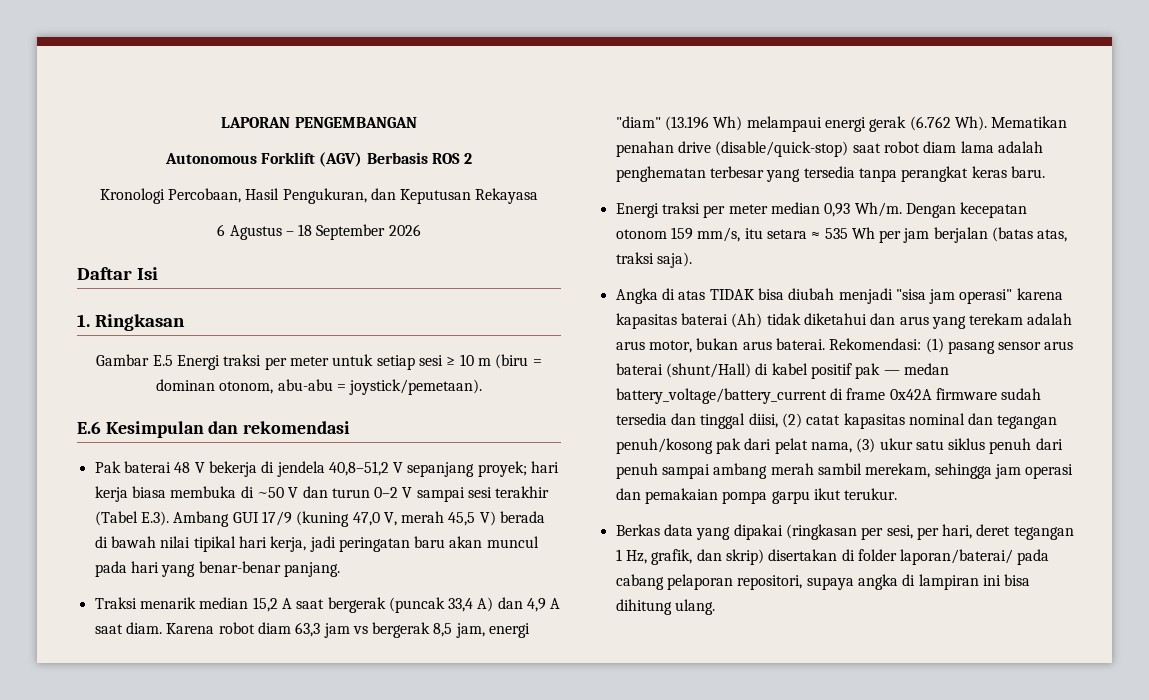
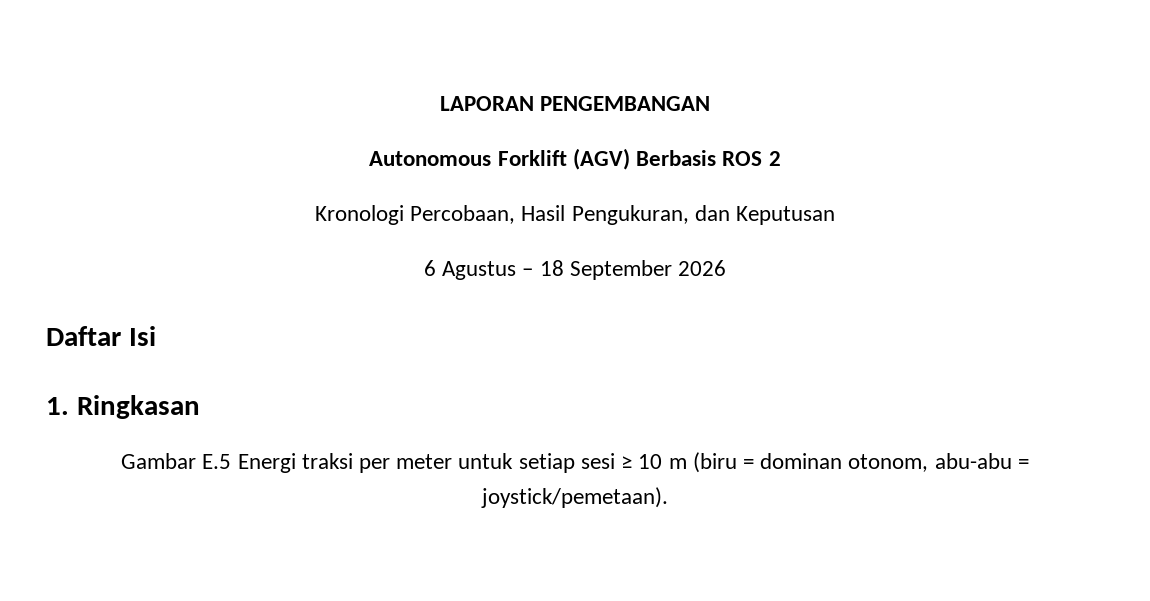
[475,188,539,204] Rekayasa -> (836, 215) none
[77,421,351,438] [94,461,560,477] [94,486,550,502] [94,511,546,527] [94,536,539,552] [94,561,340,577] [94,597,561,613] [94,622,531,638] [615,116,1068,132] [615,141,1043,157] [615,166,1045,182] [615,202,1028,218] [615,227,1068,243] [615,252,692,268] [615,288,1063,304] [615,313,1073,329] [615,338,1074,354] [615,363,949,379] [615,388,1042,404] [615,413,1058,429] [615,438,1063,454] [615,463,1074,479] [615,488,898,504] [615,524,1074,540] [615,549,1050,565] [615,574,1031,590] [615,599,715,615] // E.6 Kesimpulan dan rekomendasi // Pak baterai 48 V bekerja di jendela 40,8–51,2 V sepanjang proyek; hari kerja biasa membuka di ~50 V dan turun 0–2 V sampai sesi terakhir (Tabel E.3). Ambang GUI 17/9 (kuning 47,0 V, merah 45,5 V) berada di bawah nilai tipikal hari kerja, jadi peringatan baru akan muncul pada hari yang benar-benar panjang. // Traksi menarik median 15,2 A saat bergerak (puncak 33,4 A) dan 4,9 A saat diam. Karena robot diam 63,3 jam vs bergerak 8,5 jam, energi "diam" (13.196 Wh) melampaui energi gerak (6.762 Wh). Mematikan penahan drive (disable/quick-stop) saat robot diam lama adalah penghematan terbesar yang tersedia tanpa perangkat keras baru. // Energi traksi per meter median 0,93 Wh/m. Dengan kecepatan otonom 159 mm/s, itu setara ≈ 535 Wh per jam berjalan (batas atas, traksi saja). // Angka di atas TIDAK bisa diubah menjadi "sisa jam operasi" karena kapasitas baterai (Ah) tidak diketahui dan arus yang terekam adalah arus motor, bukan arus baterai. Rekomendasi: (1) pasang sensor arus baterai (shunt/Hall) di kabel positif pak — medan battery_voltage/battery_current di frame 0x42A firmware sudah tersedia dan tinggal diisi, (2) catat kapasitas nominal dan tegangan penuh/kosong pak dari pelat nama, (3) ukur satu siklus penuh dari penuh sampai ambang merah sambil merekam, sehingga jam operasi dan pemakaian pompa garpu ikut terukur. // Berkas data yang dipakai (ringkasan per sesi, per hari, deret tegangan 1 Hz, grafik, dan skrip) disertakan di folder laporan/baterai/ pada cabang pelaporan repositori, supaya angka di lampiran ini bisa dihitung ulang. -> (668, 497) none

